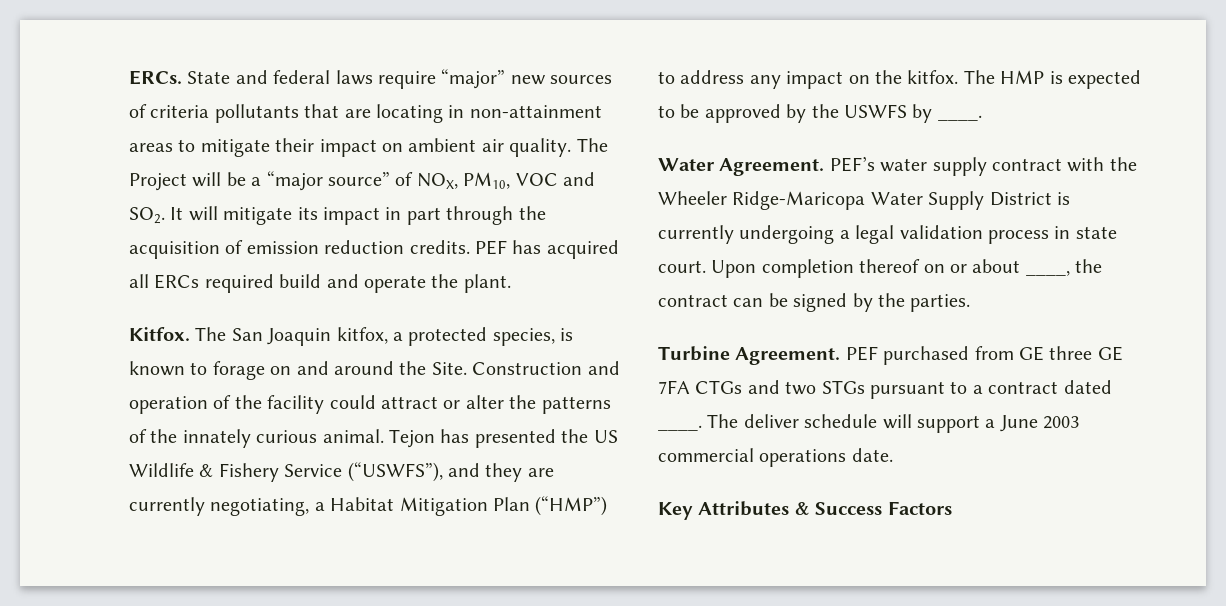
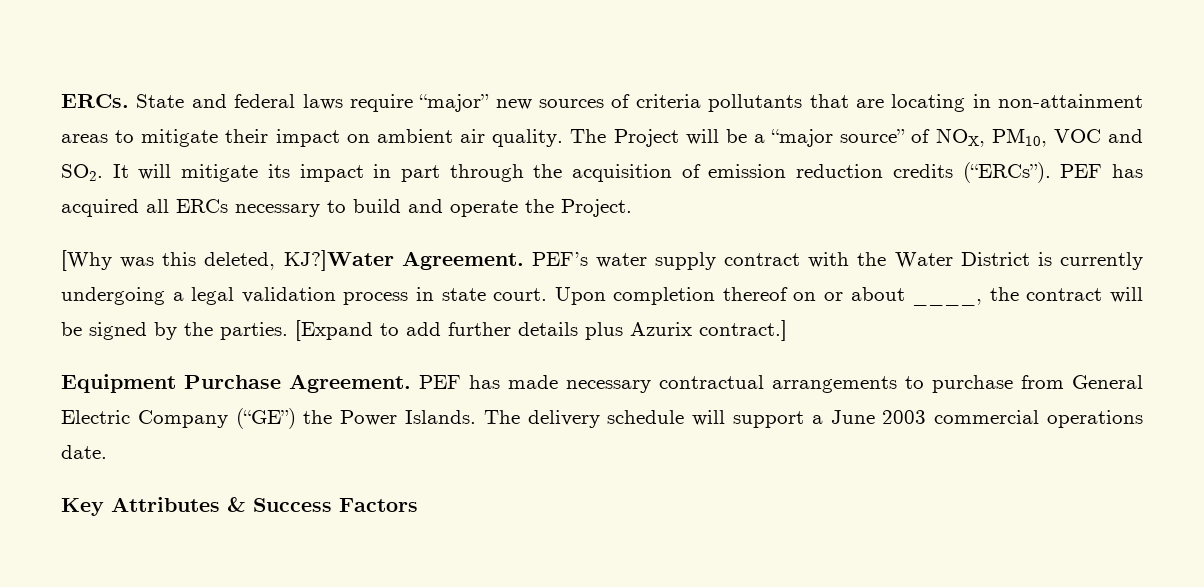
[409,240,470,254] credits. -> [892,162,1051,183] credits (“ERCs”).
[204,274,274,293] required -> [235,200,346,217] necessary to
[463,274,511,293] [129,327,574,346] [129,361,620,380] [129,395,611,414] [129,429,618,448] [129,462,554,482] [129,496,608,516] [658,70,1141,89] [658,104,982,123] [658,158,715,171] plant. // Kitfox. The San Joaquin kitfox, a protected species, is known to forage on and around the Site. Construction and operation of the facility could attract or alter the patterns of the innately curious animal. Tejon has presented the US Wildlife & Fishery Service (“USWFS”), and they are currently negotiating, a Habitat Mitigation Plan (“HMP”) to address any impact on the kitfox. The HMP is expected to be approved by the USWFS by ____. // Water -> [561,199,632,217] [61,250,394,271] Project. // [Why was this deleted, KJ?]Water
[658,191,985,210] Wheeler Ridge-Maricopa Water Supply -> [894,252,953,268] Water
[733,298,764,307] can -> [1110,287,1143,303] will
[658,346,1123,365] [658,380,1112,399] [658,414,799,431] // Turbine Agreement. PEF purchased from GE three GE 7FA CTGs and two STGs pursuant to a contract dated ____. The deliver -> [295,320,787,341] [61,374,1143,393] [61,408,600,429] [Expand to add further details plus Azurix contract.] // Equipment Purchase Agreement. PEF has made necessary contractual arrangements to purchase from General Electric Company (“GE”) the Power Islands. The delivery

